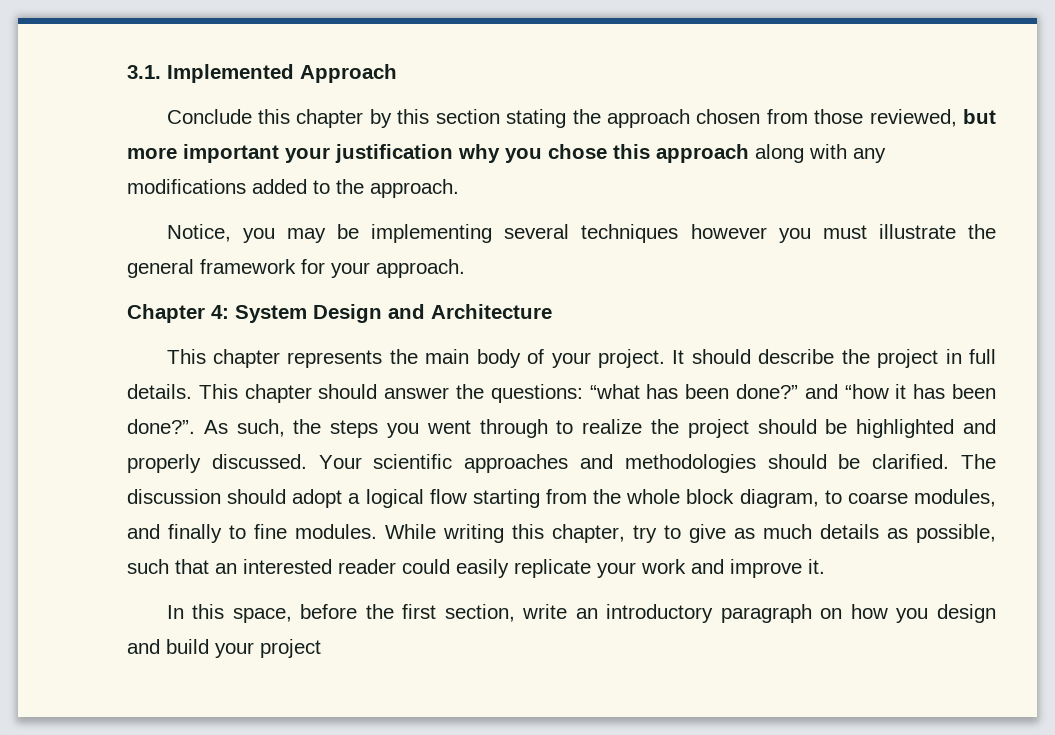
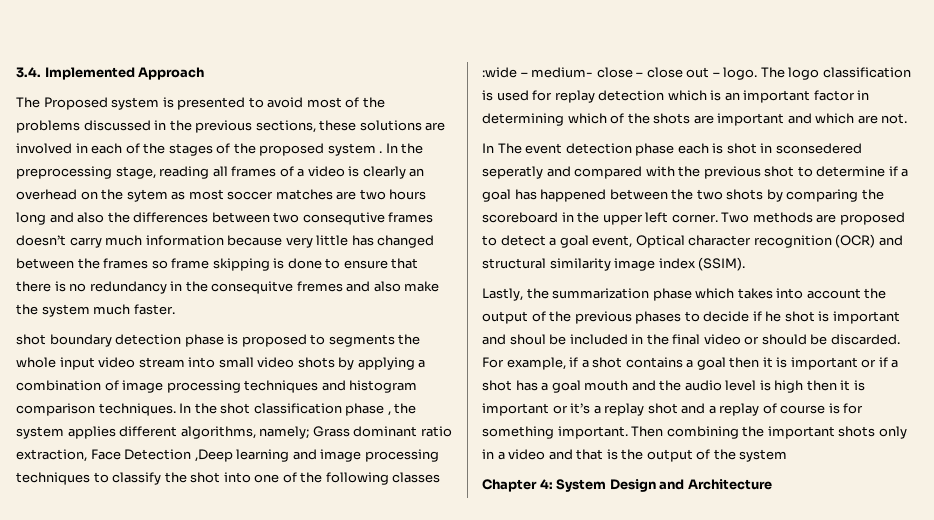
[127,65,161,79] 3.1. -> [16,67,41,78] 3.4.
[166,109,997,128] [127,144,886,163] [127,179,459,198] [166,224,996,243] [127,259,465,278] Conclude this chapter by this section stating the approach chosen from those reviewed, but more important your justification why you chose this approach along with any modifications added to the approach. // Notice, you may be implementing several techniques however you must illustrate the general framework for your approach. -> [16,97,385,110] [16,120,446,133] [16,143,424,156] [16,166,425,179] [16,189,427,202] [16,212,434,225] [16,235,435,248] [16,258,419,271] [16,281,440,294] [16,304,175,317] [16,334,421,347] [16,357,426,370] [16,380,418,393] [16,403,417,416] [16,426,452,439] [16,449,439,462] [16,472,441,485] [482,67,911,80] [482,90,870,103] [482,113,908,126] [482,143,862,156] [482,166,909,179] [482,189,884,202] [482,212,905,225] [482,234,903,248] [482,257,746,271] [482,288,887,301] [482,311,900,324] [482,334,900,345] [482,357,899,370] [482,380,865,393] [482,403,864,416] [482,426,907,439] [482,449,788,462] The Proposed system is presented to avoid most of the problems discussed in the previous sections, these solutions are involved in each of the stages of the proposed system . In the preprocessing stage, reading all frames of a video is clearly an overhead on the sytem as most soccer matches are two hours long and also the differences between two consequtive frames doesn’t carry much information because very little has changed between the frames so frame skipping is done to ensure that there is no redundancy in the consequitve fremes and also make the system much faster. // shot boundary detection phase is proposed to segments the whole input video stream into small video shots by applying a combination of image processing techniques and histogram comparison techniques. In the shot classification phase , the system applies different algorithms, namely; Grass dominant ratio extraction, Face Detection ,Deep learning and image processing techniques to classify the shot into one of the following classes :wide – medium- close – close out – logo. The logo classification is used for replay detection which is an important factor in determining which of the shots are important and which are not. // In The event detection phase each is shot in sconsedered seperatly and compared with the previous shot to determine if a goal has happened between the two shots by comparing the scoreboard in the upper left corner. Two methods are proposed to detect a goal event, Optical character recognition (OCR) and structural similarity image index (SSIM). // Lastly, the summarization phase which takes into account the output of the previous phases to decide if he shot is important and shoul be included in the final video or should be discarded. For example, if a shot contains a goal then it is important or if a shot has a goal mouth and the audio level is high then it is important or it’s a replay shot and a replay of course is for something important. Then combining the important shots only in a video and that is the output of the system
[166,349,996,368] [127,384,996,403] [127,419,996,438] [127,454,996,473] [127,489,996,508] [127,524,996,543] [127,559,825,578] [166,604,996,623] [127,639,321,658] // This chapter represents the main body of your project. It should describe the project in full details. This chapter should answer the questions: “what has been done?” and “how it has been done?”. As such, the steps you went through to realize the project should be highlighted and properly discussed. Your scientific approaches and methodologies should be clarified. The discussion should adopt a logical flow starting from the whole block diagram, to coarse modules, and finally to fine modules. While writing this chapter, try to give as much details as possible, such that an interested reader could easily replicate your work and improve it. // In this space, before the first section, write an introductory paragraph on how you design and build your project -> (772, 484) none

